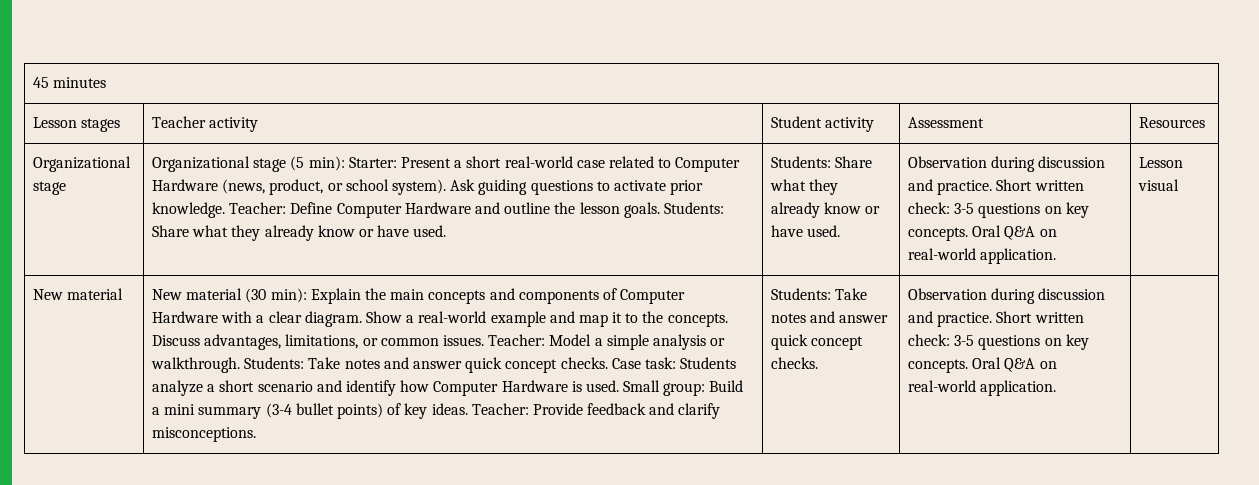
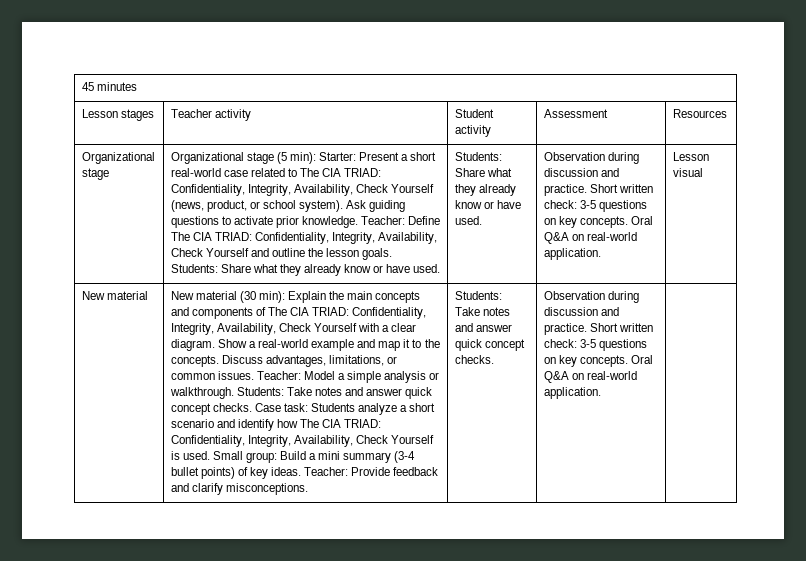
[675,157,741,172] [152,179,219,191] Computer Hardware -> [299,168,382,177] [170,184,434,196] The CIA TRIAD: Confidentiality, Integrity, Availability, Check Yourself
[336,202,471,218] Computer Hardware -> [170,232,438,244] [170,248,249,257] The CIA TRIAD: Confidentiality, Integrity, Availability, Check Yourself
[620,289,686,304] [152,311,219,323] Computer Hardware -> [267,307,427,319] [170,323,357,335] The CIA TRIAD: Confidentiality, Integrity, Availability, Check Yourself
[433,380,568,396] Computer Hardware -> [299,419,382,428] [170,435,434,447] The CIA TRIAD: Confidentiality, Integrity, Availability, Check Yourself

